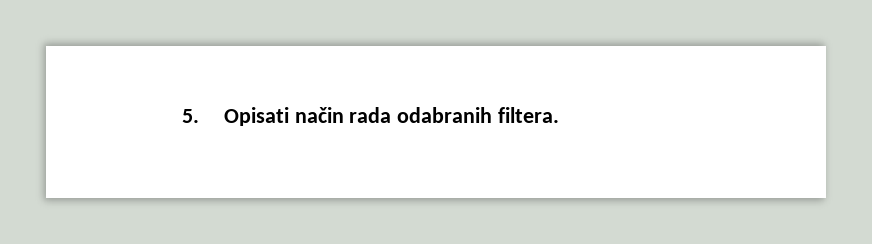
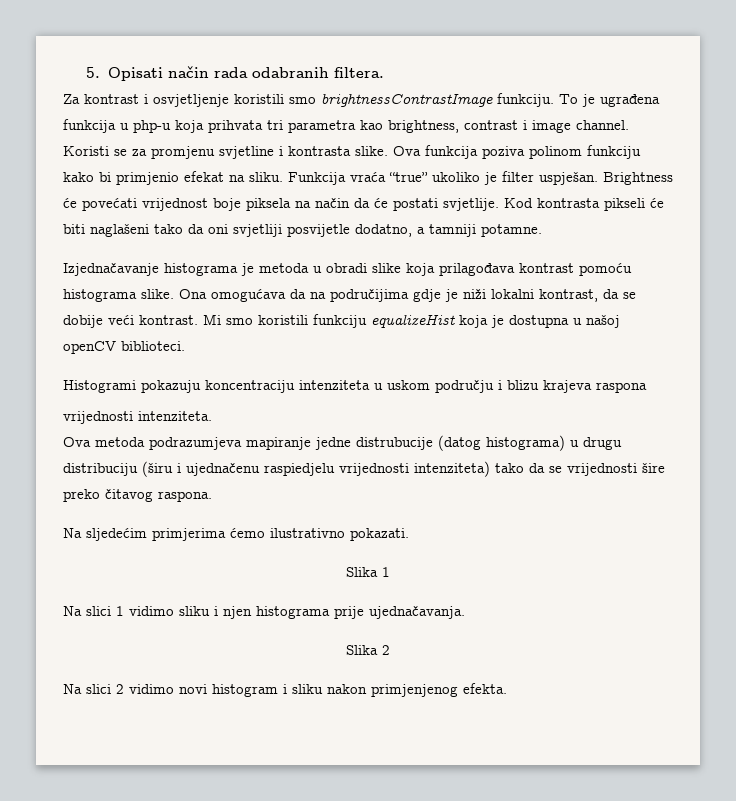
(559, 115) none -> [63,93,660,107] [63,119,629,133] [63,145,641,159] [63,171,673,185] [63,198,664,211] [63,224,542,237] [63,263,632,276] [63,289,636,302] [63,314,620,328] [63,341,185,354] [63,380,647,393] [63,411,212,424] [63,435,622,451] [63,461,665,477] [63,489,212,502] [63,528,409,541] [346,567,390,577] [63,606,465,619] [346,645,390,655] [63,683,507,697] // Za kontrast i osvjetljenje koristili smo brightnessContrastImage funkciju. To je ugrađena funkcija u php-u koja prihvata tri parametra kao brightness, contrast i image channel. Koristi se za promjenu svjetline i kontrasta slike. Ova funkcija poziva polinom funkciju kako bi primjenio efekat na sliku. Funkcija vraća “true” ukoliko je filter uspješan. Brightness će povećati vrijednost boje piksela na način da će postati svjetlije. Kod kontrasta pikseli će biti naglašeni tako da oni svjetliji posvijetle dodatno, a tamniji potamne. // Izjednačavanje histograma je metoda u obradi slike koja prilagođava kontrast pomoću histograma slike. Ona omogućava da na područijima gdje je niži lokalni kontrast, da se dobije veći kontrast. Mi smo koristili funkciju equalizeHist koja je dostupna u našoj openCV biblioteci. // Histogrami pokazuju koncentraciju intenziteta u uskom području i blizu krajeva raspona // vrijednosti intenziteta. // Ova metoda podrazumjeva mapiranje jedne distrubucije (datog histograma) u drugu distribuciju (širu i ujednačenu raspiedjelu vrijednosti intenziteta) tako da se vrijednosti šire preko čitavog raspona. // Na sljedećim primjerima ćemo ilustrativno pokazati. // Slika 1 // Na slici 1 vidimo sliku i njen histograma prije ujednačavanja. // Slika 2 // Na slici 2 vidimo novi histogram i sliku nakon primjenjenog efekta.

